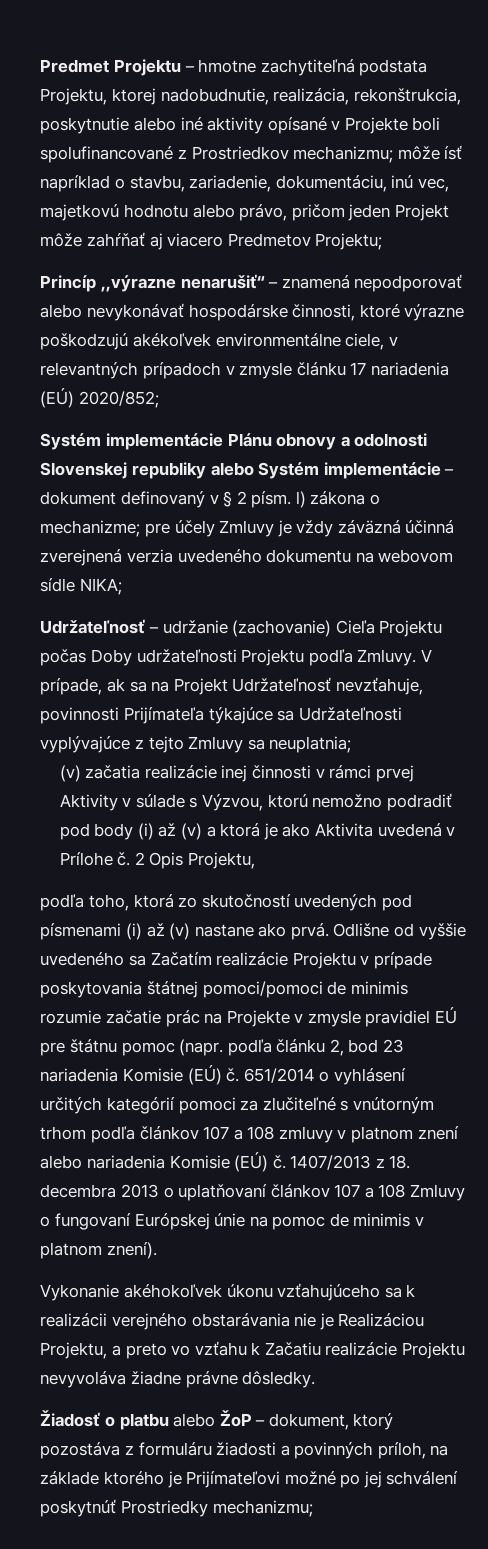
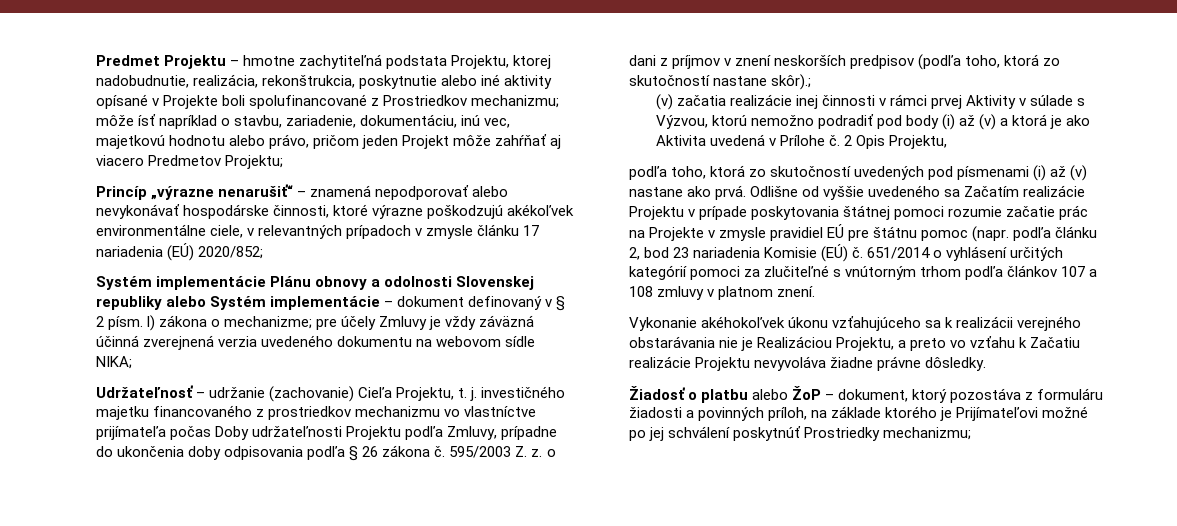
[100,275,176,292] ,,výrazne -> [150,186,214,200] „výrazne
[379,620,443,637] Projektu -> [396,386,566,401] [95,405,537,420] [95,426,166,440] Projektu, t. j. investičného majetku financovaného z prostriedkov mechanizmu vo vlastníctve prijímateľa
[357,649,432,666] [40,677,423,695] [40,707,402,724] [40,736,352,753] Zmluvy. V prípade, ak sa na Projekt Udržateľnosť nevzťahuje, povinnosti Prijímateľa týkajúce sa Udržateľnosti vyplývajúce z tejto Zmluvy sa neuplatnia; -> [447,426,558,440] [95,445,556,461] [628,54,1061,70] [628,74,812,90] Zmluvy, prípadne do ukončenia doby odpisovania podľa § 26 zákona č. 595/2003 Z. z. o dani z príjmov v znení neskorších predpisov (podľa toho, ktorá zo skutočností nastane skôr).;
[202,981,408,998] pomoci/pomoci de minimis -> [894,206,945,220] pomoci
[417,1126,459,1140] [40,1152,411,1172] [40,1184,466,1201] [40,1213,425,1230] [40,1242,157,1259] znení alebo nariadenia Komisie (EÚ) č. 1407/2013 z 18. decembra 2013 o uplatňovaní článkov 107 a 108 Zmluvy o fungovaní Európskej únie na pomoc de minimis v platnom znení). -> [777,286,816,297] znení.

